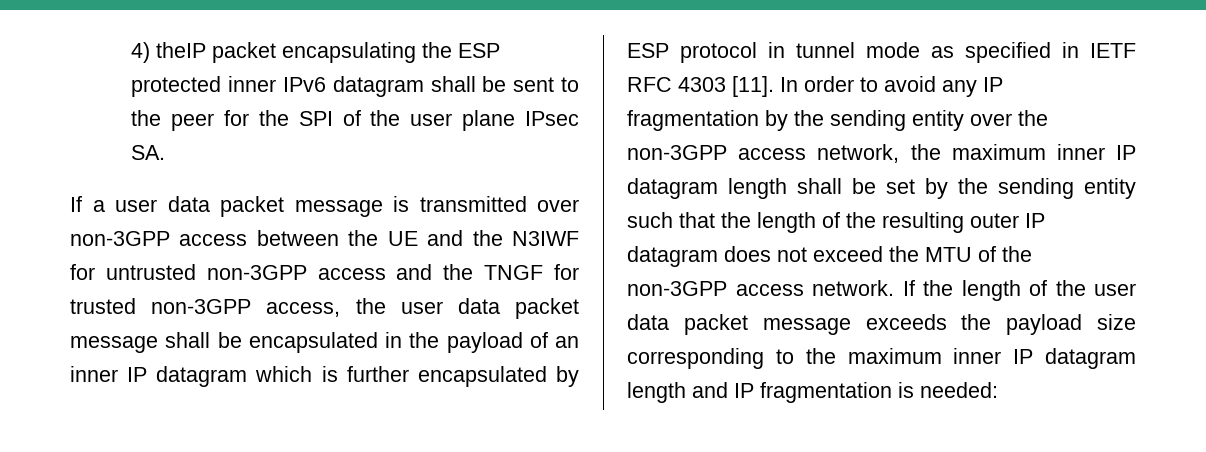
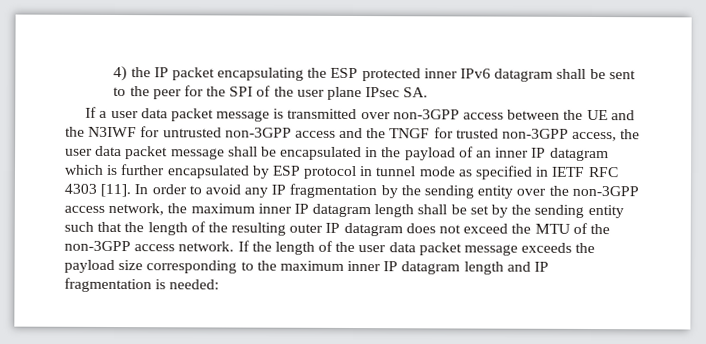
[156,42,207,58] theIP -> [130,67,169,78] the IP

